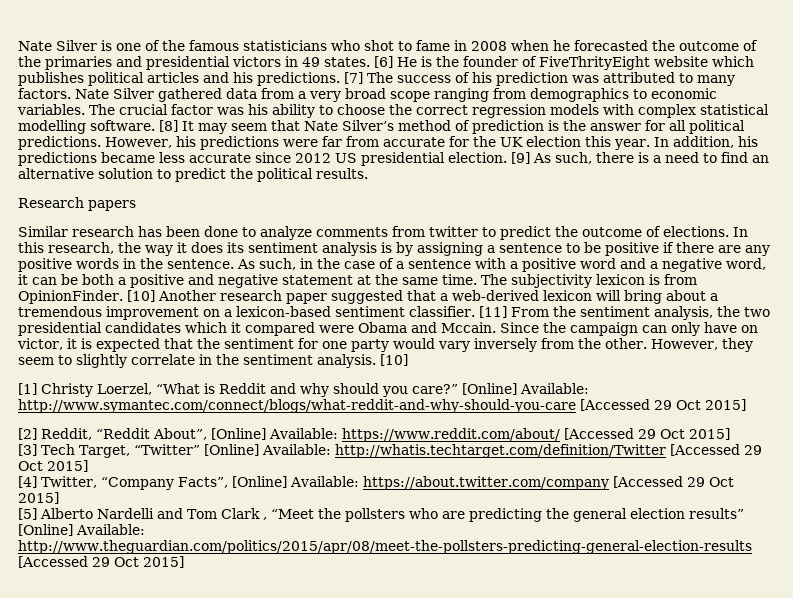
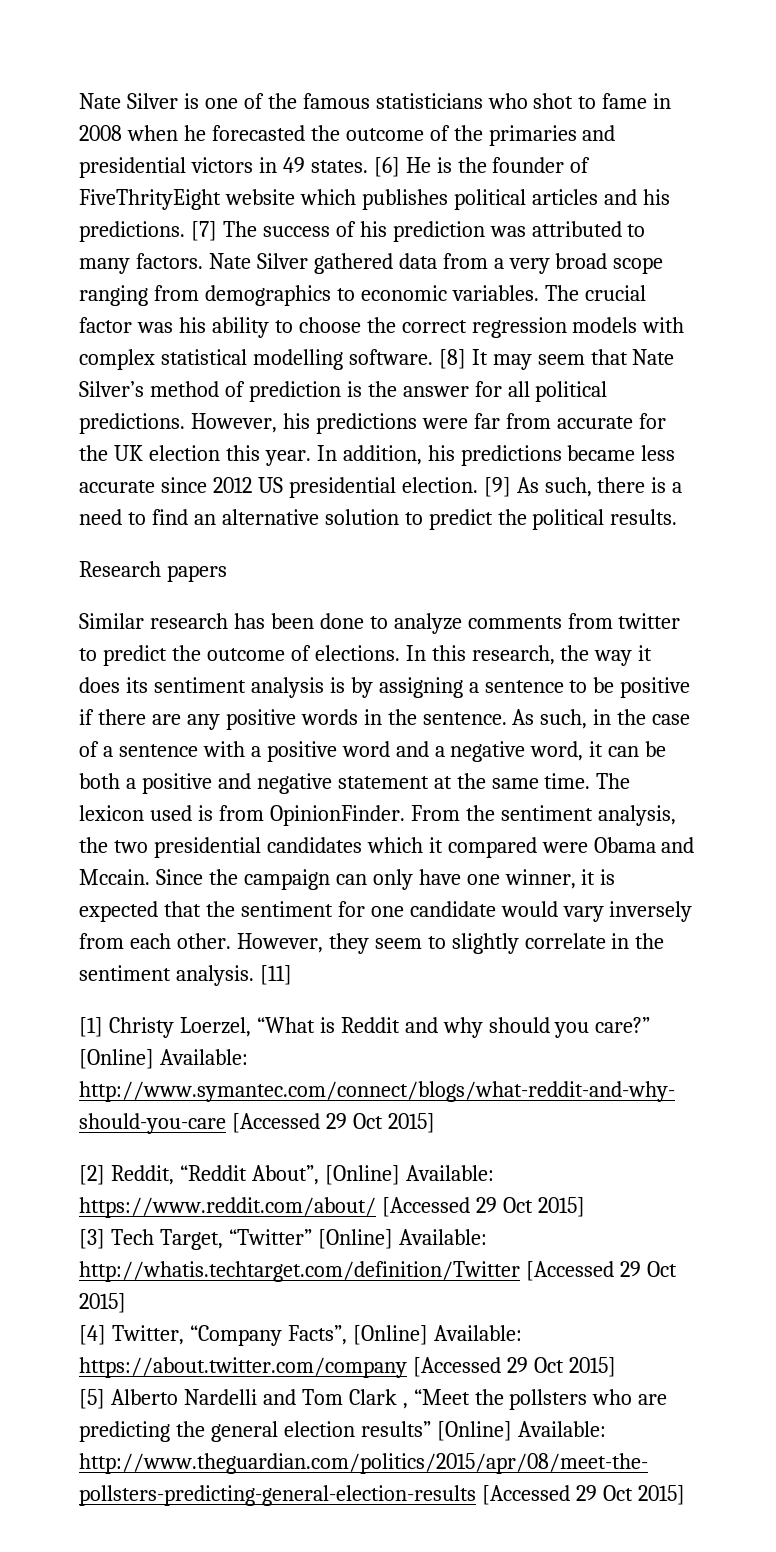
[511,274,645,288] subjectivity lexicon -> [79,805,192,821] lexicon used
[126,290,718,304] [18,306,507,320] [10] Another research paper suggested that a web-derived lexicon will bring about a tremendous improvement on a lexicon-based sentiment classifier. [11] -> (405, 815) none
[741,325,758,333] [17,338,63,350] on victor, -> [466,869,576,889] one winner,
[350,339,389,352] party -> [409,901,496,917] candidate
[577,338,601,349] the -> [129,933,171,949] each
[380,354,408,366] [10] -> [259,965,292,985] [11]

